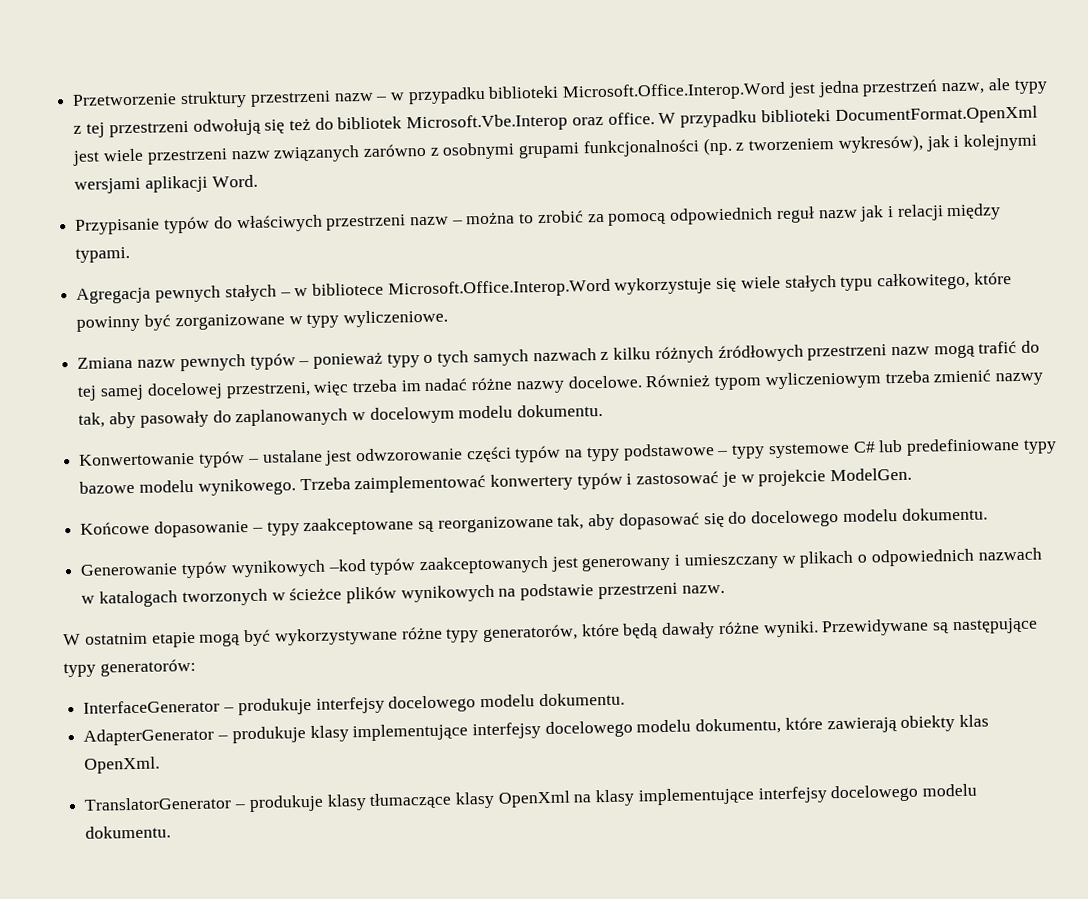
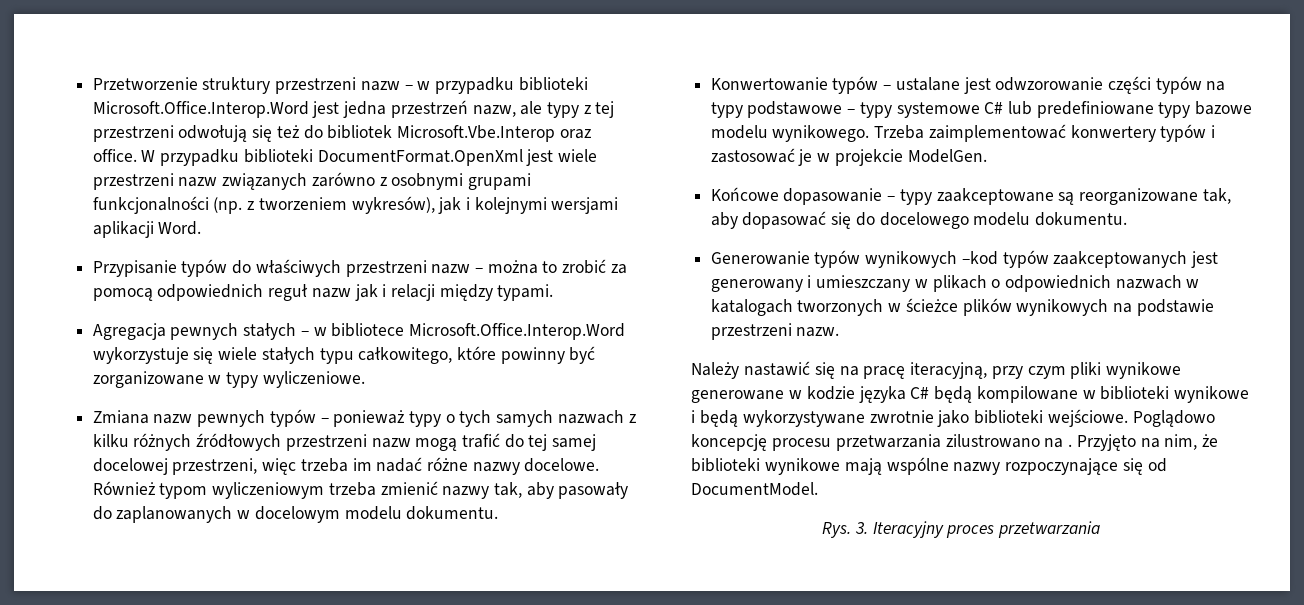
[63,617,1038,648] [63,658,196,678] [83,692,625,716] [83,714,990,746] [84,756,161,774] [84,783,978,813] [85,825,172,839] W ostatnim etapie mogą być wykorzystywane różne typy generatorów, które będą dawały różne wyniki. Przewidywane są następujące typy generatorów: // InterfaceGenerator – produkuje interfejsy docelowego modelu dokumentu. // AdapterGenerator – produkuje klasy implementujące interfejsy docelowego modelu dokumentu, które zawierają obiekty klas OpenXml. // TranslatorGenerator – produkuje klasy tłumaczące klasy OpenXml na klasy implementujące interfejsy docelowego modelu dokumentu. -> [691,361,1181,379] [691,386,1249,403] [691,409,1215,427] [691,434,1218,451] [691,457,1167,475] [691,482,819,496] [822,521,1100,538] Należy nastawić się na pracę iteracyjną, przy czym pliki wynikowe generowane w kodzie języka C# będą kompilowane w biblioteki wynikowe i będą wykorzystywane zwrotnie jako biblioteki wejściowe. Poglądowo koncepcję procesu przetwarzania zilustrowano na . Przyjęto na nim, że biblioteki wynikowe mają wspólne nazwy rozpoczynające się od DocumentModel. // Rys. 3. Iteracyjny proces przetwarzania

